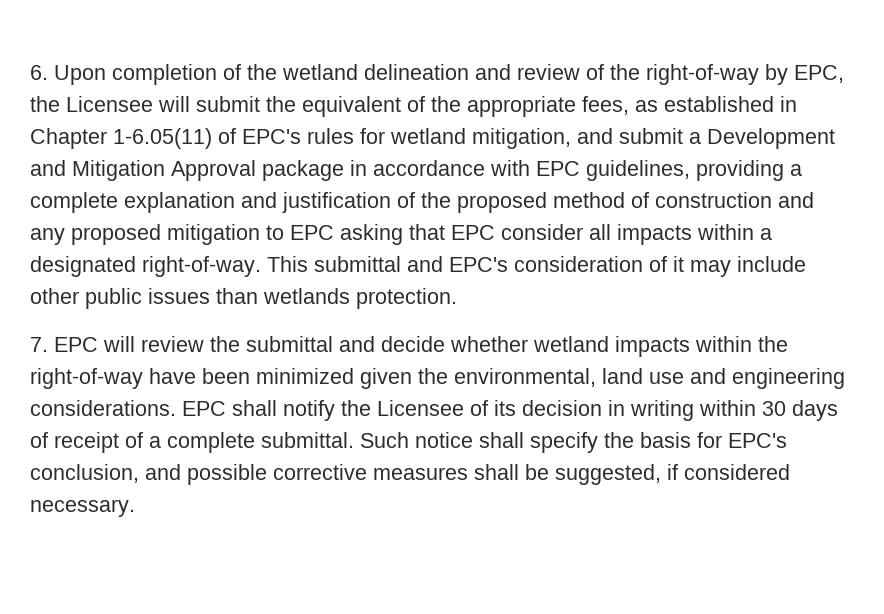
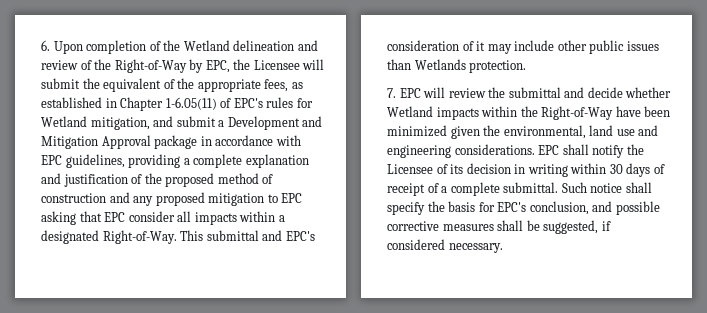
[282,64,358,80] wetland -> [183,40,230,51] Wetland
[646,64,759,85] right-of-way -> [114,59,187,73] Right-of-Way
[390,128,466,144] wetland -> [41,116,87,127] Wetland
[142,256,261,277] right-of-way. -> [102,230,177,244] Right-of-Way.
[263,288,350,304] wetlands -> [414,59,466,70] Wetlands
[533,336,609,352] wetland -> [387,106,433,117] Wetland
[30,368,143,389] right-of-way -> [541,106,614,120] Right-of-Way

